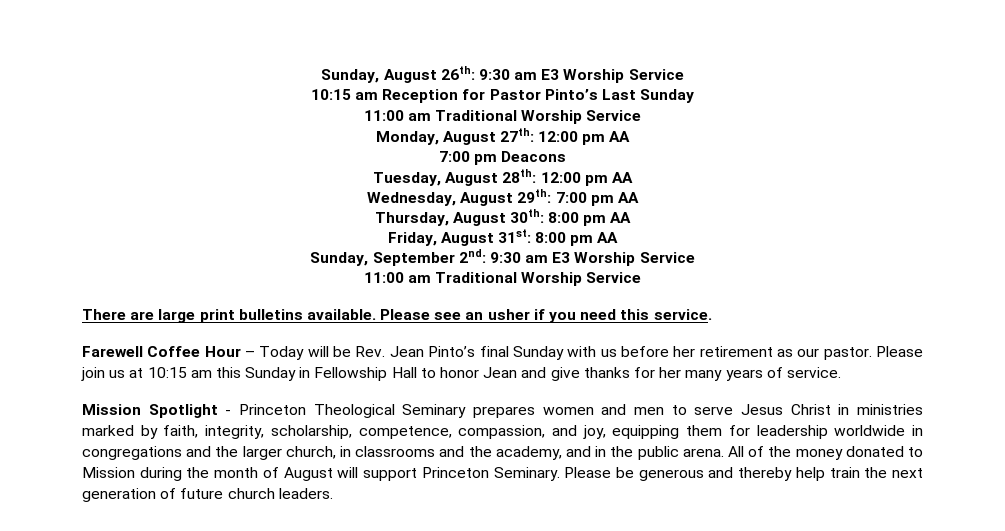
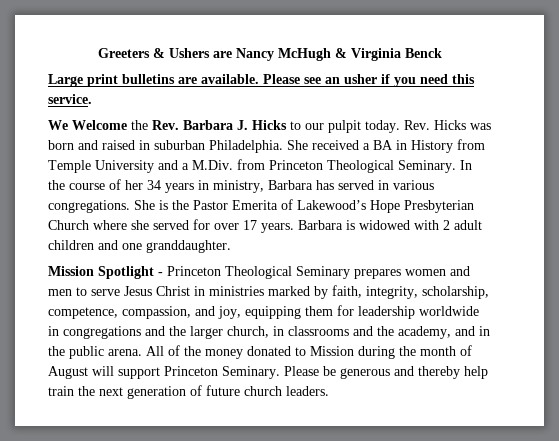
[321,66,684,83] [310,89,695,103] [363,110,642,124] [375,128,631,145] [438,151,567,165] [373,169,633,186] [367,189,639,206] [374,209,632,226] [387,229,619,246] [310,249,695,266] [363,272,642,286] [82,309,196,323] Sunday, August 26th: 9:30 am E3 Worship Service // 10:15 am Reception for Pastor Pinto’s Last Sunday // 11:00 am Traditional Worship Service // Monday, August 27th: 12:00 pm AA // 7:00 pm Deacons // Tuesday, August 28th: 12:00 pm AA // Wednesday, August 29th: 7:00 pm AA // Thursday, August 30th: 8:00 pm AA // Friday, August 31st: 8:00 pm AA // Sunday, September 2nd: 9:30 am E3 Worship Service // 11:00 am Traditional Worship Service // There are large -> [97,48,442,61] [48,74,83,87] Greeters & Ushers are Nancy McHugh & Virginia Benck // Large
(303, 314) none -> [178,77,197,84] are
[82,346,924,360] [81,367,841,381] Farewell Coffee Hour – Today will be Rev. Jean Pinto’s final Sunday with us before her retirement as our pastor. Please join us at 10:15 am this Sunday in Fellowship Hall to honor Jean and give thanks for her many years of service. -> [48,120,491,133] [48,139,485,153] [48,159,472,173] [48,179,434,193] [48,199,474,213] [48,219,482,233] [48,240,231,253] We Welcome the Rev. Barbara J. Hicks to our pulpit today. Rev. Hicks was born and raised in suburban Philadelphia. She received a BA in History from Temple University and a M.Div. from Princeton Theological Seminary. In the course of her 34 years in ministry, Barbara has served in various congregations. She is the Pastor Emerita of Lakewood’s Hope Presbyterian Church where she served for over 17 years. Barbara is widowed with 2 adult children and one granddaughter.

